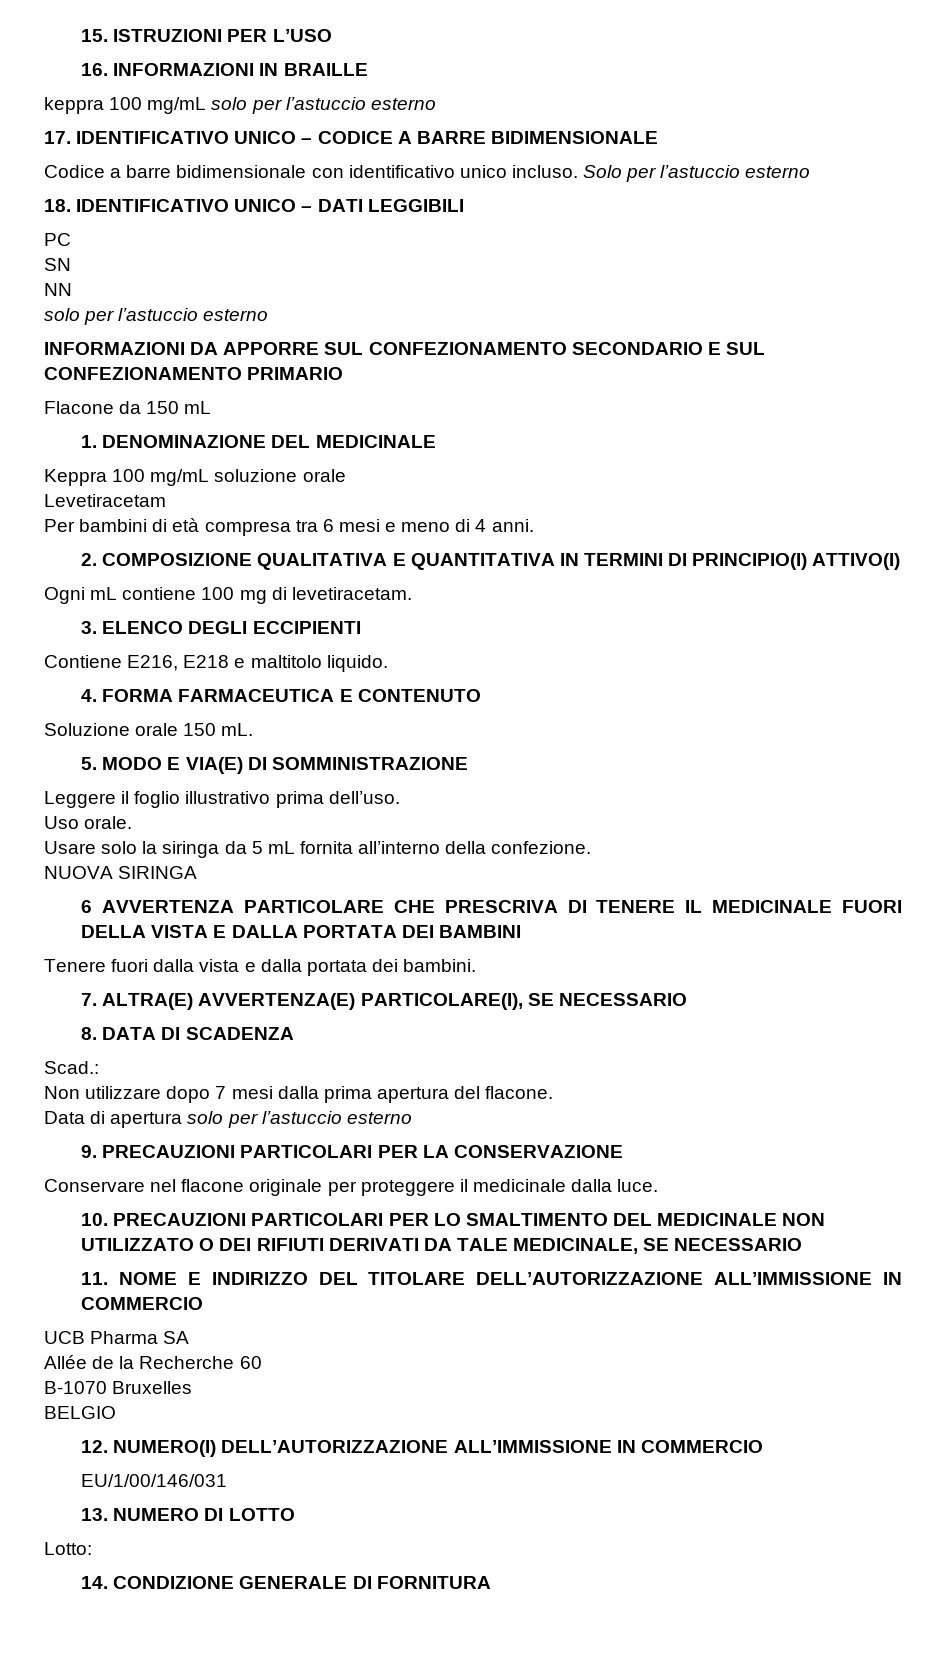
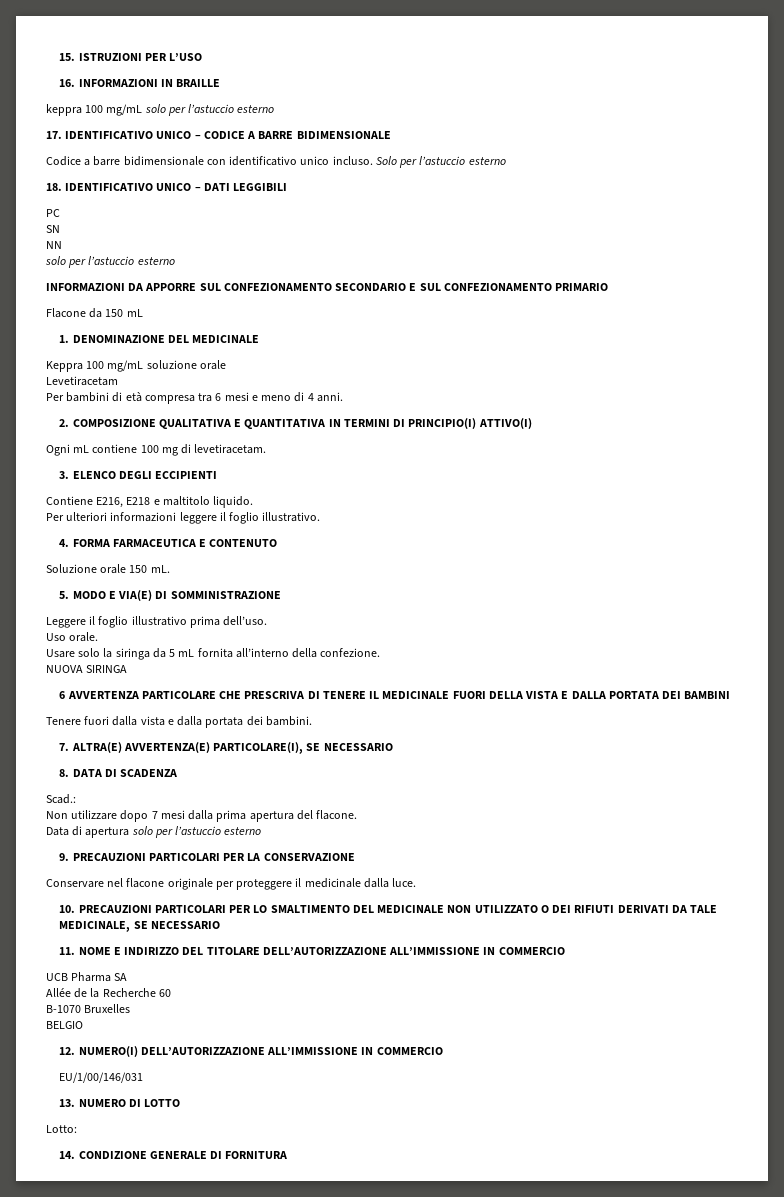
(388, 663) none -> [46,512,321,524] // Per ulteriori informazioni leggere il foglio illustrativo.

